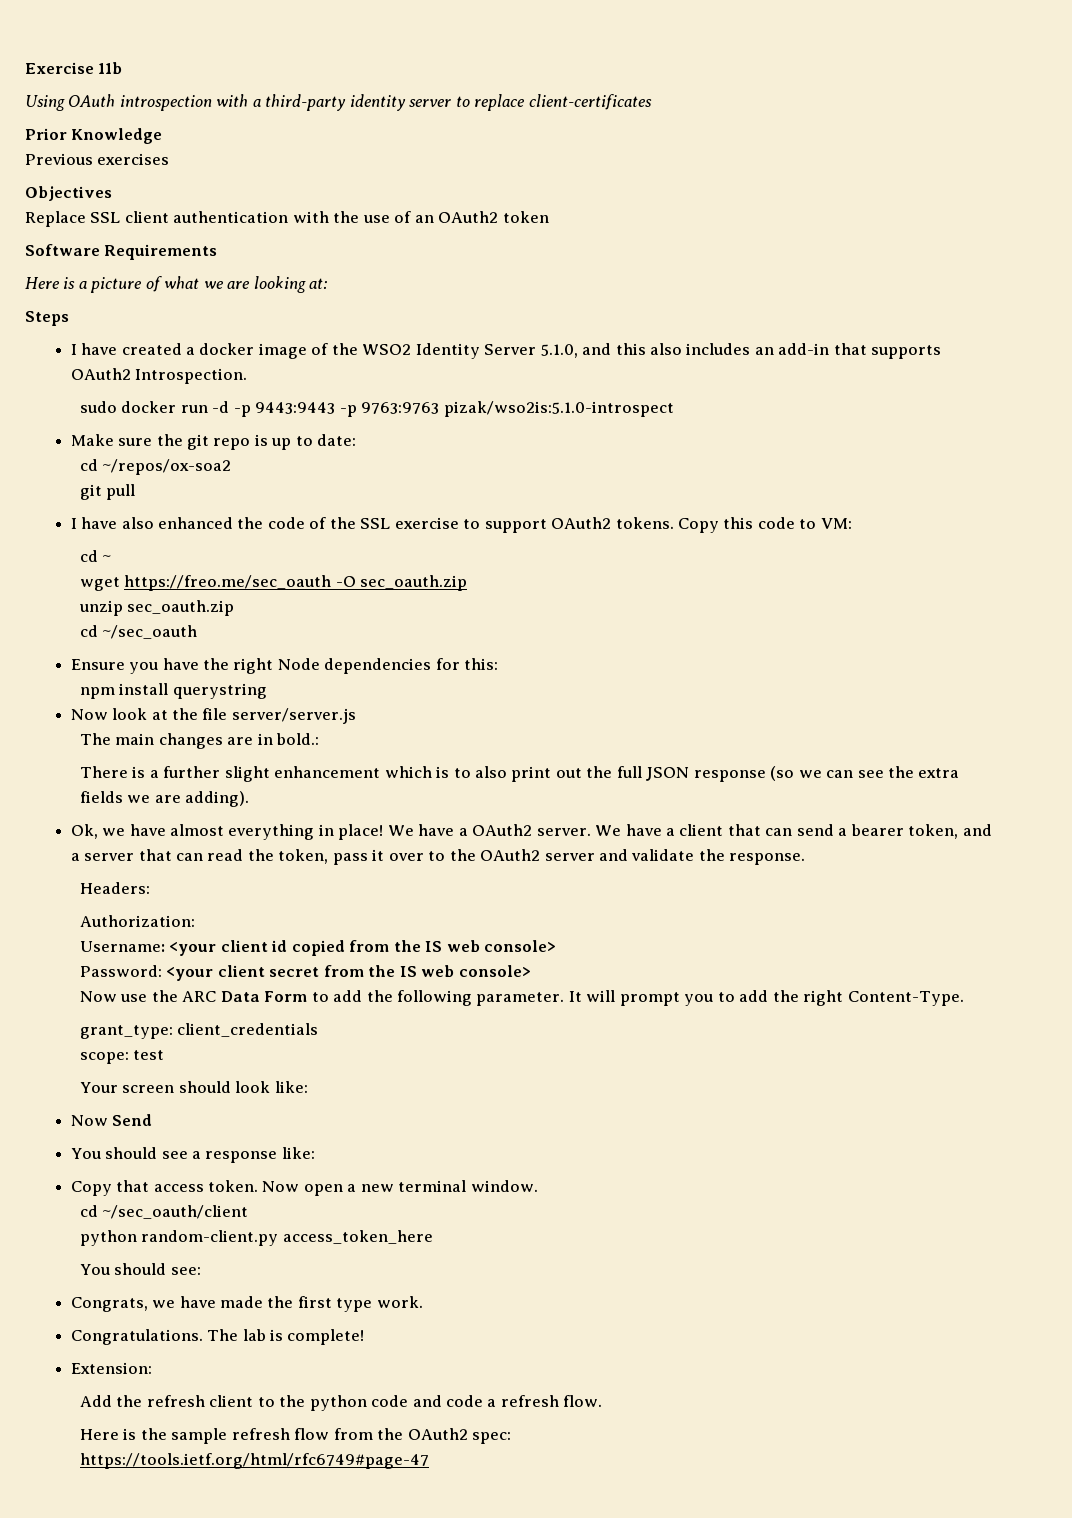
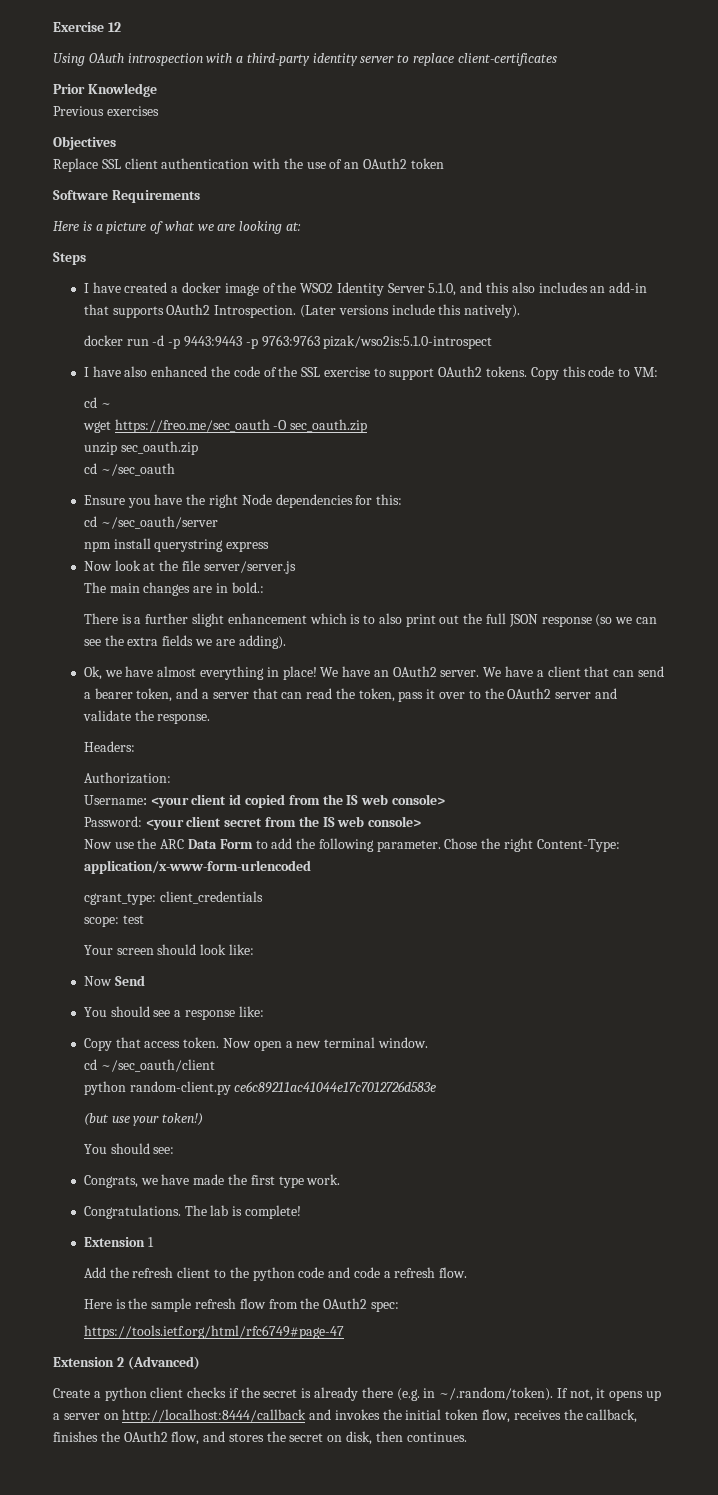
[98,62,123,74] 11b -> [107,22,121,32] 12
[79,401,117,413] // sudo -> [299,304,521,318] (Later versions include this natively). //
[70,434,357,450] [79,459,232,475] [79,484,136,500] // Make sure the git repo is up to date: // cd ~/repos/ox-soa2 // git pull -> (493, 342) none
(499, 664) none -> [83,516,218,529] // cd ~/sec_oauth/server
(267, 691) none -> [226,541,270,552] express
[458,828,468,836] a -> [373,670,389,677] an
[568,990,964,1006] [79,1025,173,1039] It will prompt you to add the right Content-Type. // grant_type: -> [444,838,620,852] [83,860,311,874] [83,893,156,905] Chose the right Content-Type: application/x-www-form-urlencoded // cgrant_type:
[282,1230,433,1244] access_token_here -> [234,1081,437,1093] [83,1113,204,1126] ce6c89211ac41044e17c7012726d583e // (but use your token!)
[70,1362,152,1374] Extension: -> [83,1237,154,1247] Extension 1
(429, 1461) none -> [53,1356,200,1370] [53,1387,662,1401] [53,1409,638,1423] [53,1431,467,1445] // Extension 2 (Advanced) // Create a python client checks if the secret is already there (e.g. in ~/.random/token). If not, it opens up a server on http://localhost:8444/callback and invokes the initial token flow, receives the callback, finishes the OAuth2 flow, and stores the secret on disk, then continues.

